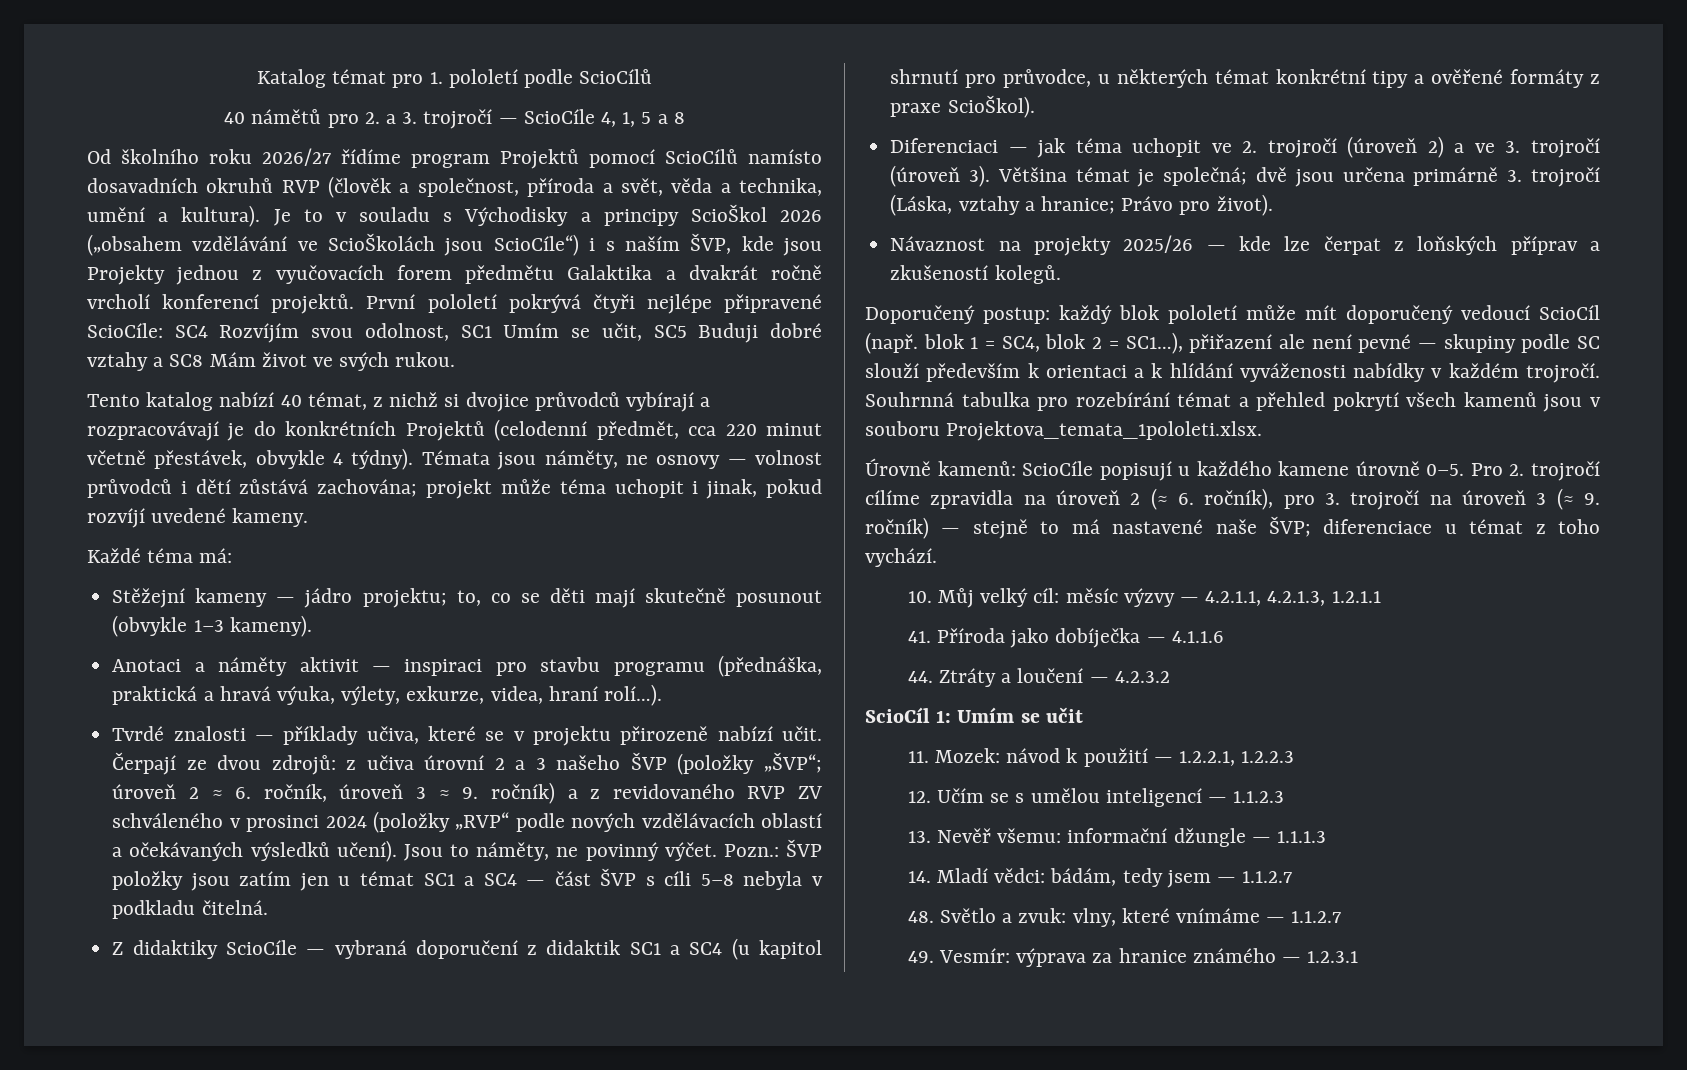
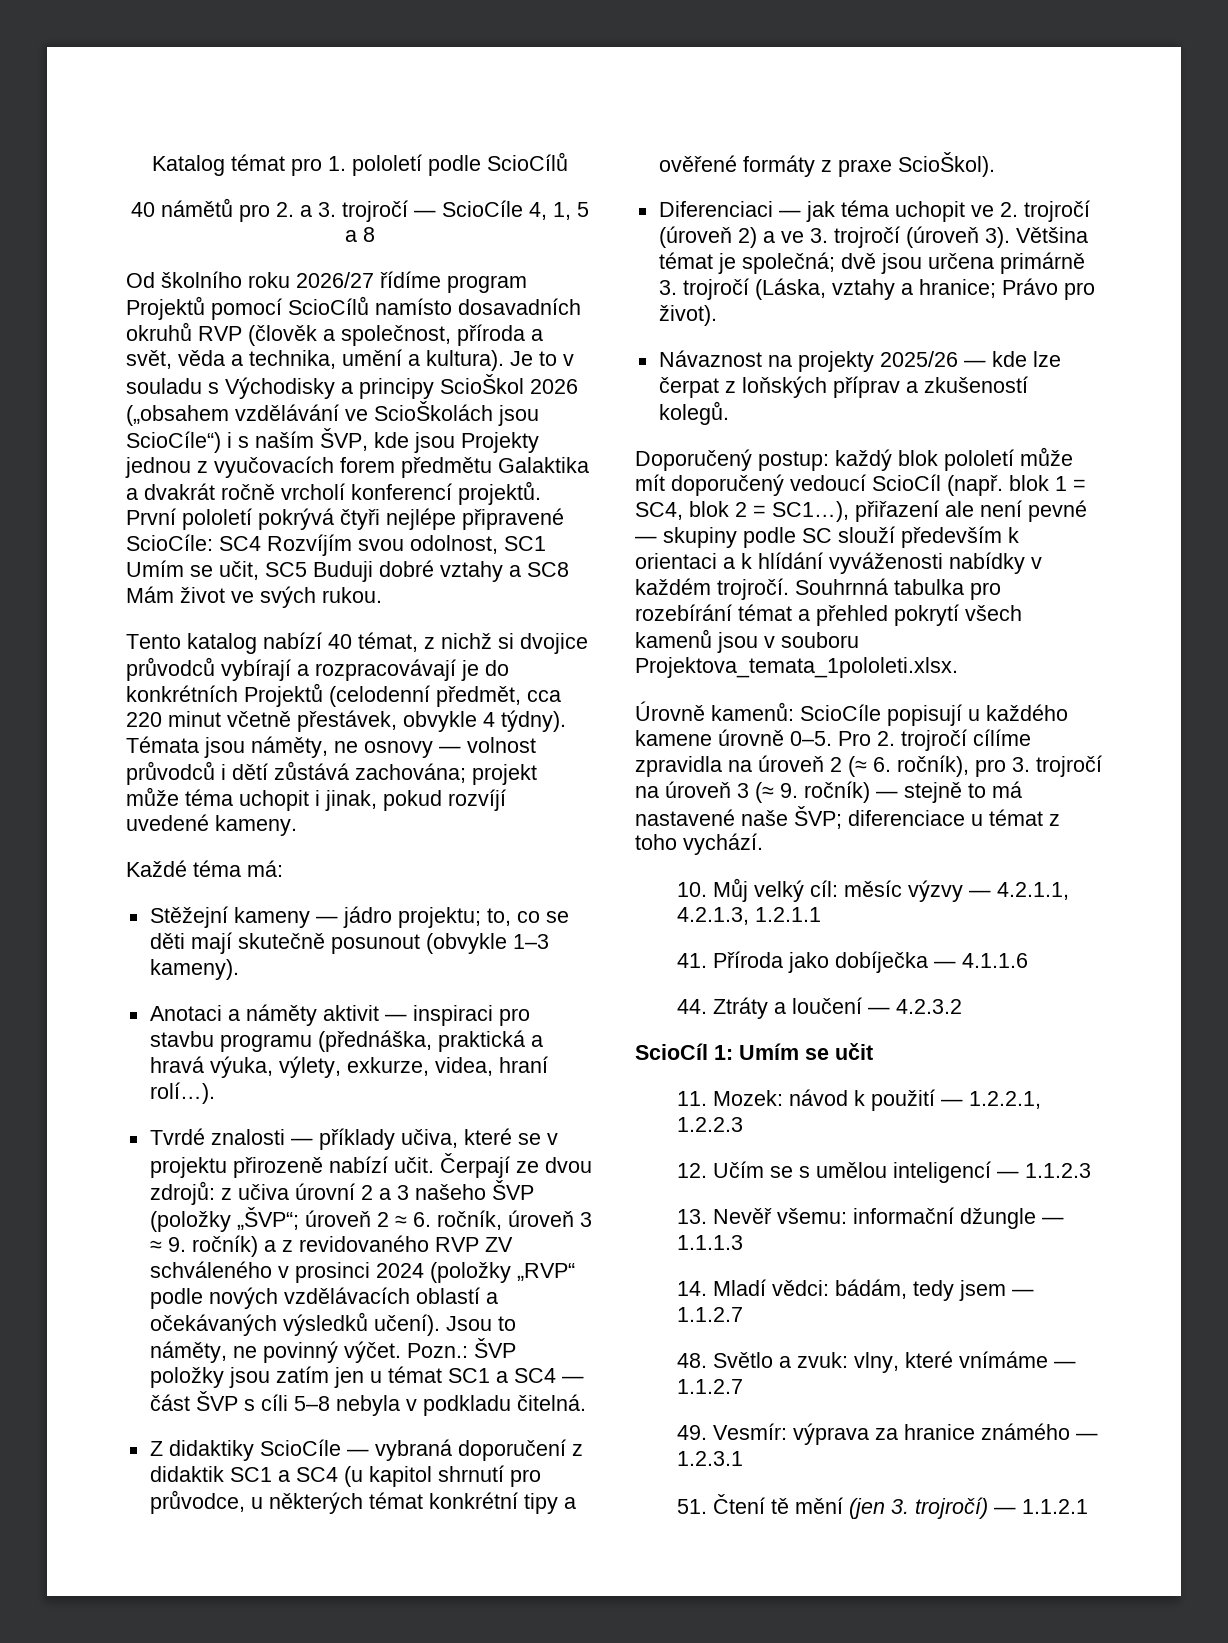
(1359, 957) none -> [676,1494,1088,1519] // 51. Čtení tě mění (jen 3. trojročí) — 1.1.2.1

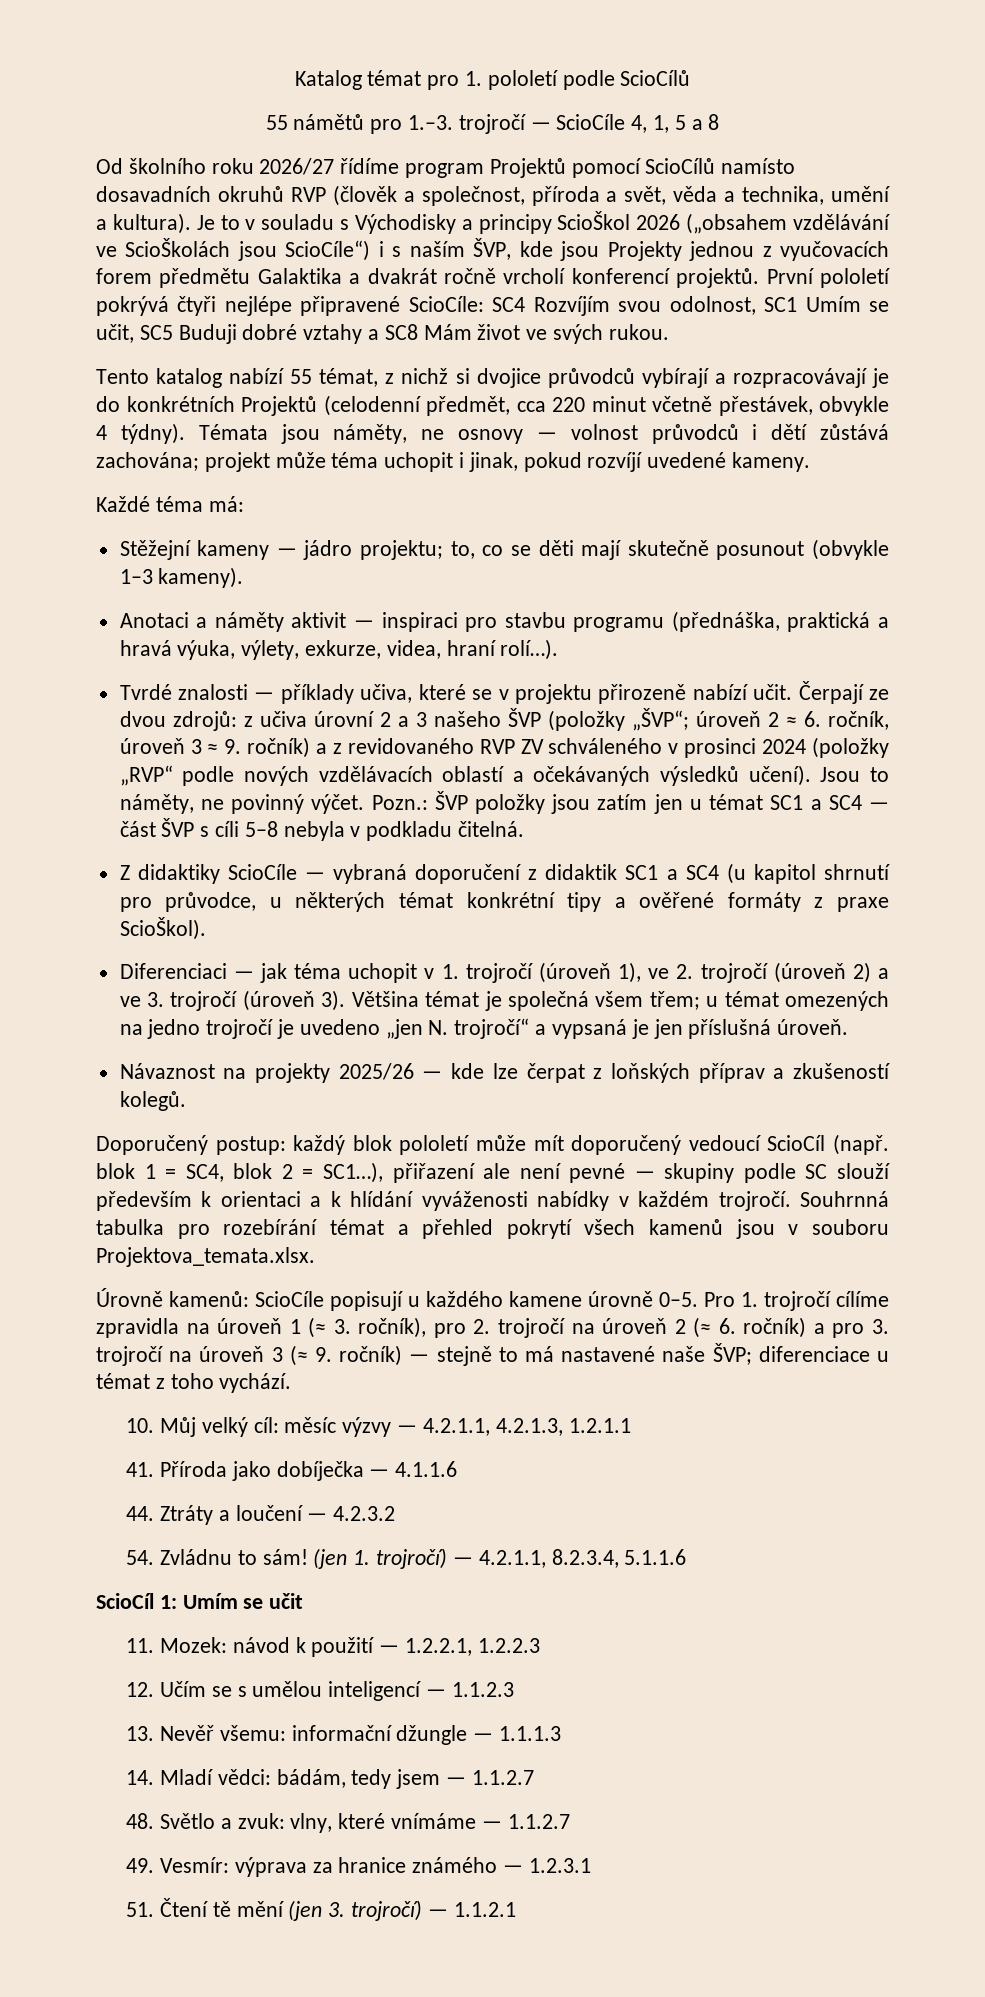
[130,202,155,217] 40 -> [265,115,288,130] 55
[275,202,336,217] 2. a 3. -> [407,115,453,130] 1.–3.
[328,634,352,649] 40 -> [290,369,313,384] 55
(965, 211) none -> [424,962,642,983] v 1. trojročí (úroveň 1),
[741,252,1085,274] [658,278,1095,300] [658,305,717,326] společná; dvě jsou určena primárně 3. trojročí (Láska, vztahy a hranice; Právo pro život). -> [507,991,890,1011] [119,1018,849,1039] společná všem třem; u témat omezených na jedno trojročí je uvedeno „jen N. trojročí“ a vypsaná je jen příslušná úroveň.
[635,657,958,678] Projektova_temata_1pololeti.xlsx. -> [96,1247,315,1267] Projektova_temata.xlsx.
[877,731,895,746] 2. -> [741,1292,758,1307] 1.
(824, 763) none -> [289,1317,668,1338] 1 (≈ 3. ročník), pro 2. trojročí na úroveň
[897,755,969,777] ročník), -> [743,1317,825,1338] ročník) a
(962, 1006) none -> [126,1548,687,1569] // 54. Zvládnu to sám! (jen 1. trojročí) — 4.2.1.1, 8.2.3.4, 5.1.1.6

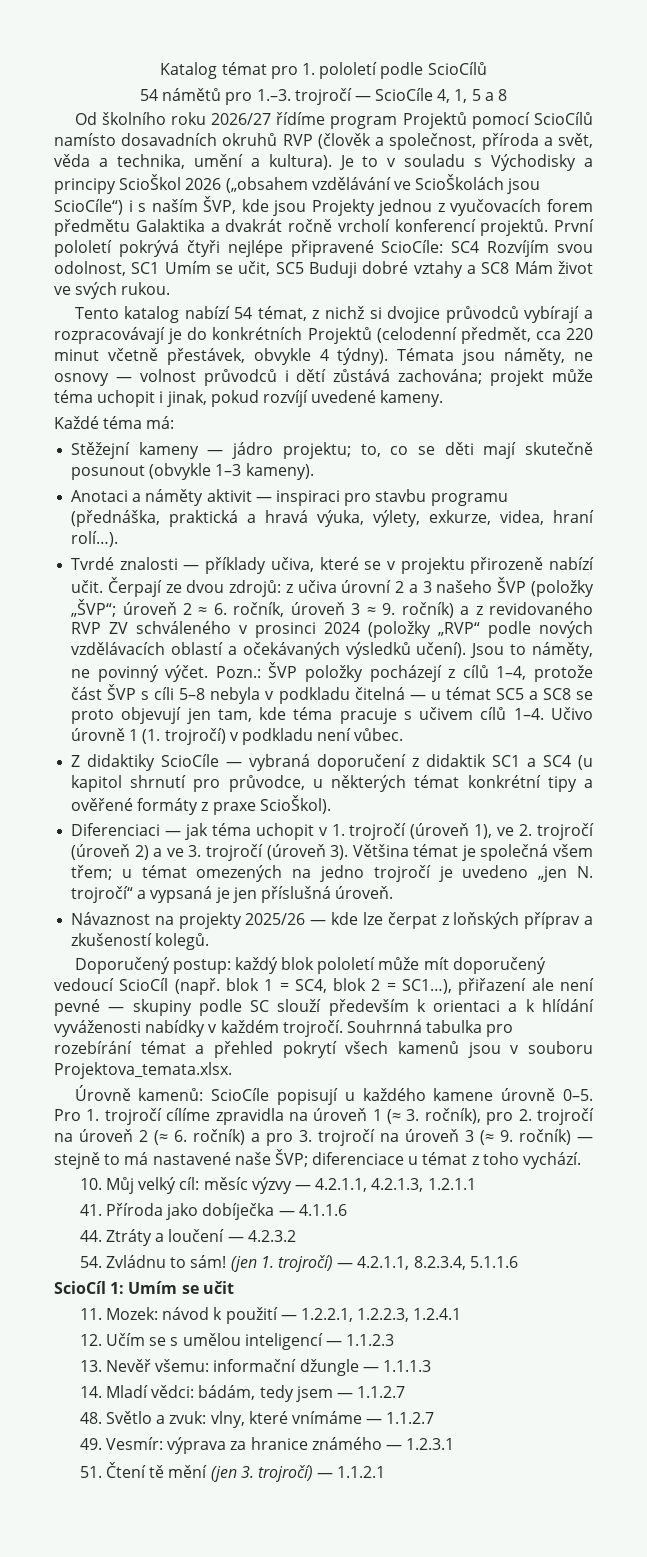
[265,115,288,130] 55 -> [139,89,158,101] 54
[290,369,313,384] 55 -> [234,307,253,319] 54
[551,794,890,814] jsou zatím jen u témat SC1 a SC4 — -> [369,665,594,682] pocházejí z cílů 1–4, protože
[458,821,525,837] čitelná. -> [354,687,594,700] [71,707,593,724] [71,728,404,745] čitelná — u témat SC5 a SC8 se proto objevují jen tam, kde téma pracuje s učivem cílů 1–4. Učivo úrovně 1 (1. trojročí) v podkladu není vůbec.
[477,1638,540,1653] 1.2.2.3 -> [357,1308,462,1322] 1.2.2.3, 1.2.4.1

